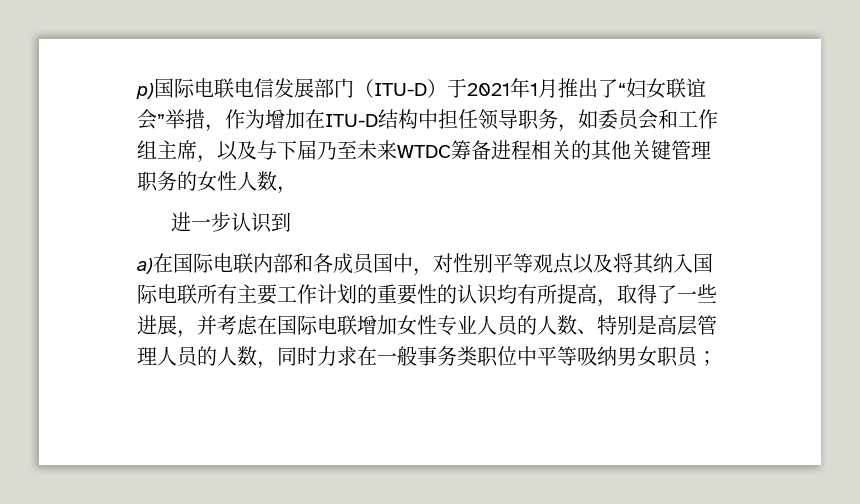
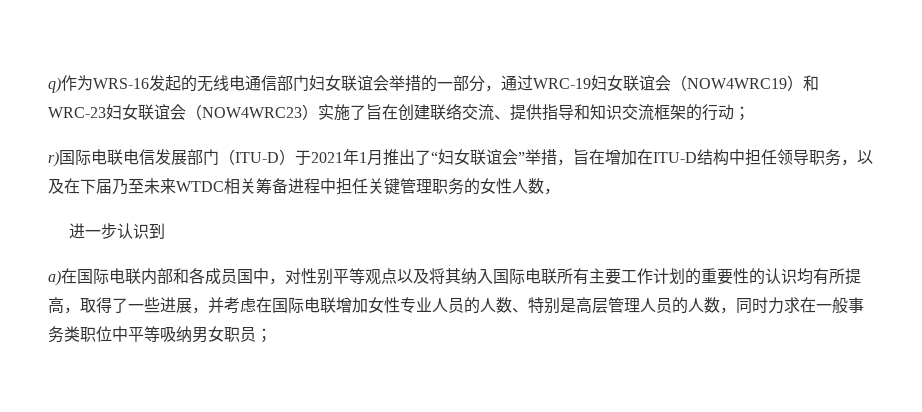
[136,83,154,99] p) -> [48,75,819,93] [48,103,750,121] [48,151,59,167] q)作为WRS-16发起的无线电通信部门妇女联谊会举措的一部分，通过WRC-19妇女联谊会（NOW4WRC19）和WRC-23妇女联谊会（NOW4WRC23）实施了旨在创建联络交流、提供指导和知识交流框架的行动； // r)
[225,109,265,129] 作为 -> [573,149,605,165] 旨在
[578,109,718,130] [137,140,277,163] 如委员会和工作组主席，以及与 -> [857,150,873,164] [48,178,80,194] 以及在
(451, 151) none -> [224,178,256,194] 相关
[531,140,631,161] 相关的其他 -> [320,178,368,194] 中担任

